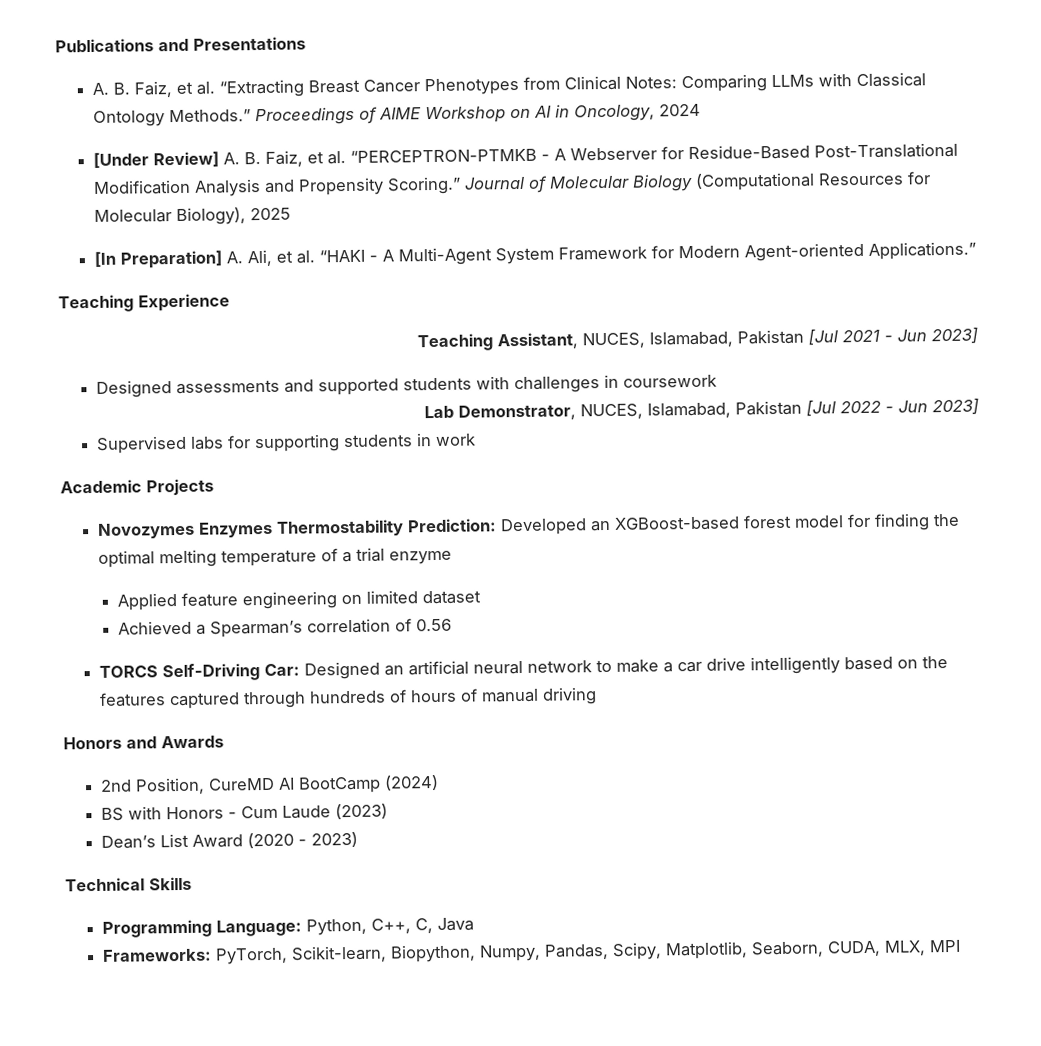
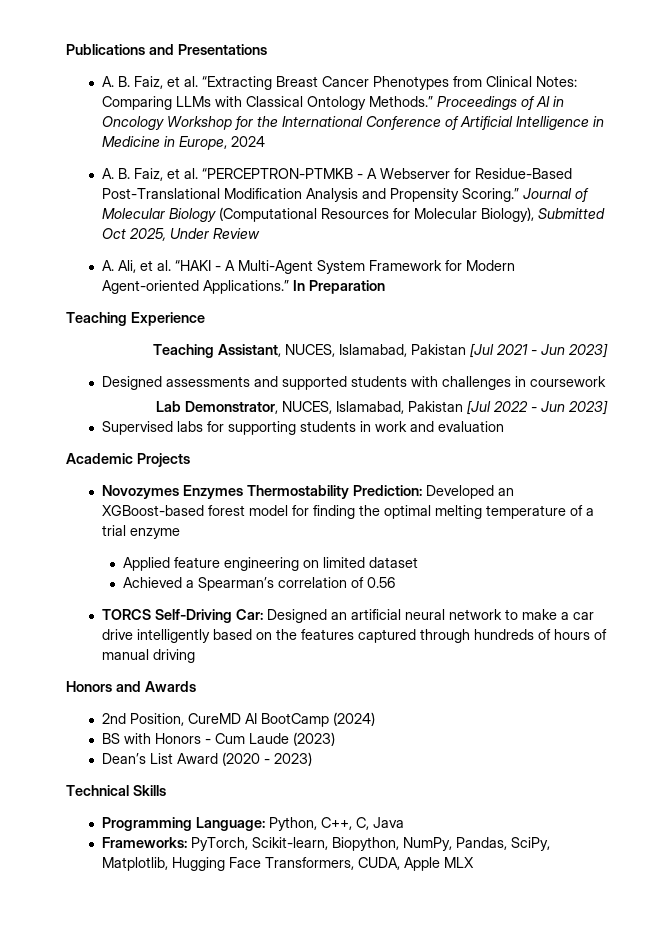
[378,104,655,124] AIME Workshop on AI in Oncology, -> [536,96,565,107] [102,116,605,130] [102,136,228,150] AI in Oncology Workshop for the International Conference of Artificial Intelligence in Medicine in Europe,
[92,151,219,168] [Under Review] -> (266, 141) none
[249,207,291,221] [93,250,222,269] 2025 // [In Preparation] -> [538,208,606,219] [102,228,261,241] Submitted Oct 2025, Under Review //
(976, 250) none -> [293,280,386,294] In Preparation
(476, 439) none -> [410,421,505,432] and evaluation
[478,939,961,962] Numpy, Pandas, Scipy, Matplotlib, Seaborn, CUDA, MLX, MPI -> [403,837,551,851] [102,857,475,871] NumPy, Pandas, SciPy, Matplotlib, Hugging Face Transformers, CUDA, Apple MLX

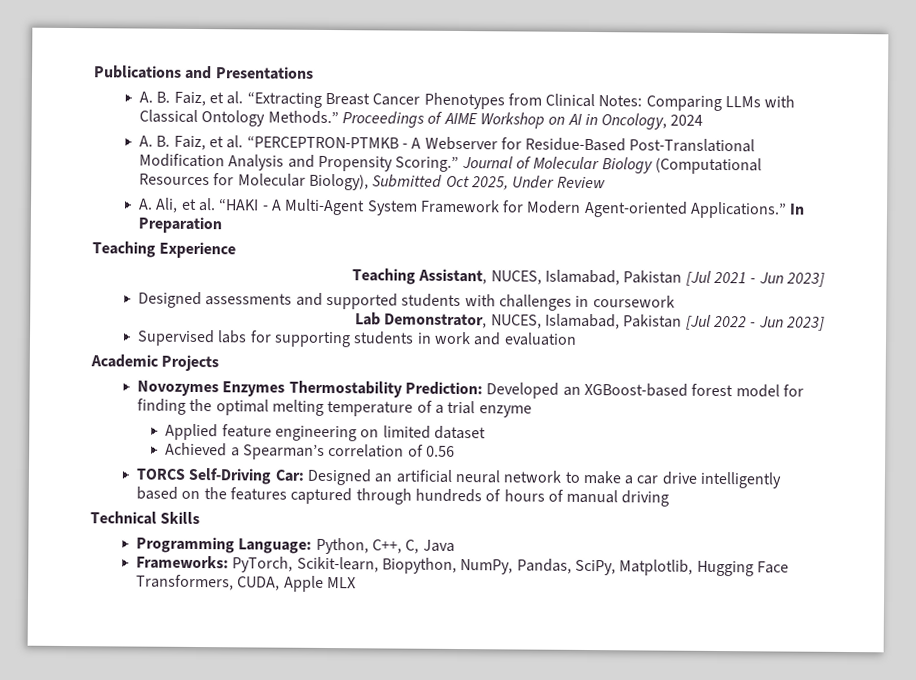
[536,96,565,107] [102,116,605,130] [102,136,228,150] AI in Oncology Workshop for the International Conference of Artificial Intelligence in Medicine in Europe, -> [443,112,668,130] AIME Workshop on AI in Oncology,
[66,681,196,692] [102,712,376,727] [102,732,336,746] [102,752,313,766] // Honors and Awards // 2nd Position, CureMD AI BootCamp (2024) // BS with Honors - Cum Laude (2023) // Dean’s List Award (2020 - 2023) -> (670, 498) none

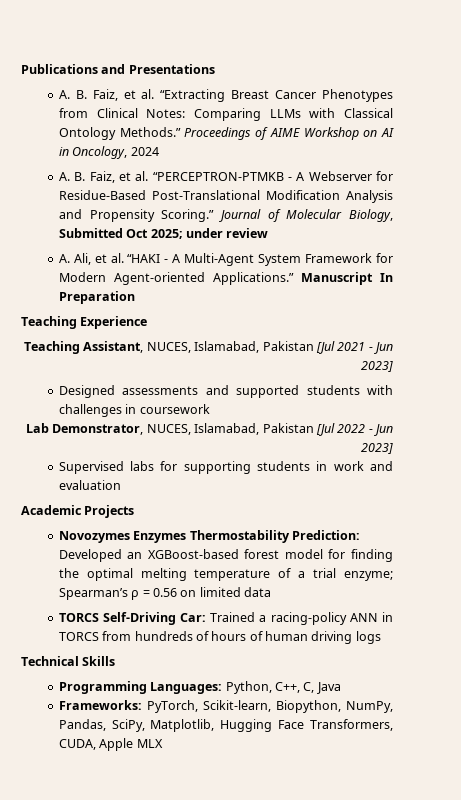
[601,157,762,175] [138,173,606,191] Biology (Computational Resources for Molecular Biology), Submitted Oct 2025, Under Review -> [349,209,393,222] [58,228,269,239] Biology, Submitted Oct 2025; under review
(788, 210) none -> [300,272,373,285] Manuscript
[478,405,532,418] [165,423,486,442] [165,442,455,460] [135,467,782,489] [135,486,412,505] enzyme // Applied feature engineering on limited dataset // Achieved a Spearman’s correlation of 0.56 // TORCS Self-Driving Car: Designed an artificial neural network to make a car drive intelligently based on the features captured through -> [344,571,393,581] [58,587,272,600] [58,612,393,625] [58,631,132,641] enzyme; Spearman’s ρ = 0.56 on limited data // TORCS Self-Driving Car: Trained a racing-policy ANN in TORCS from
[566,489,619,504] manual -> [265,631,309,641] human
(670, 498) none -> [355,631,381,644] logs
[238,538,313,554] Language: -> [150,682,223,694] Languages:

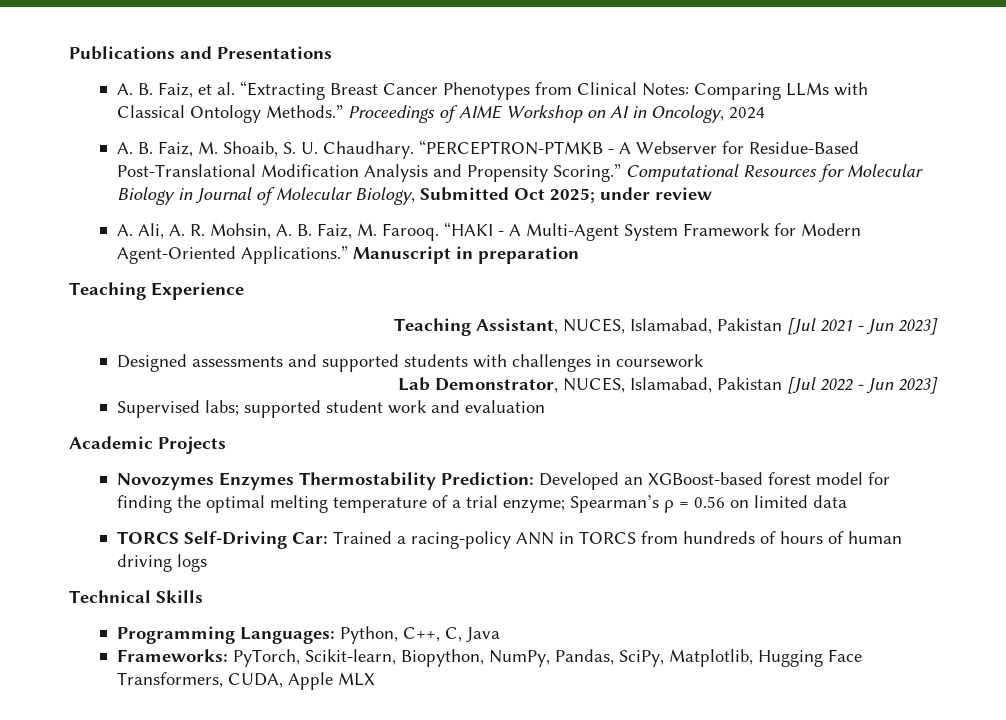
[118,171,149,181] et al. -> [197,141,414,159] M. Shoaib, S. U. Chaudhary.
(215, 215) none -> [625,164,923,182] [116,187,193,205] Computational Resources for Molecular Biology in
[94,253,124,263] et al. -> [168,223,439,241] A. R. Mohsin, A. B. Faiz, M. Farooq.
[113,272,205,285] Agent-oriented -> [116,246,236,264] Agent-Oriented
[380,273,394,282] [58,291,135,304] In Preparation -> [455,246,579,264] in preparation
[130,461,328,474] labs for supporting students in -> [204,400,383,418] labs; supported student

